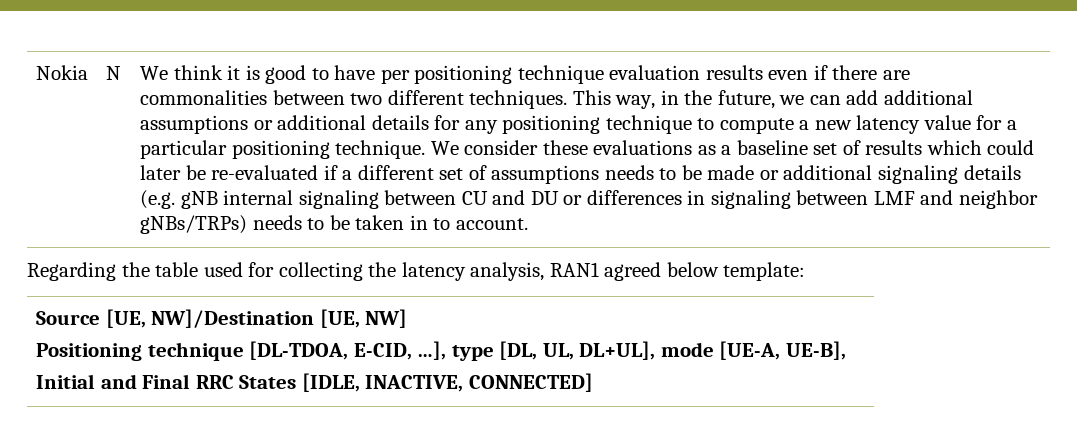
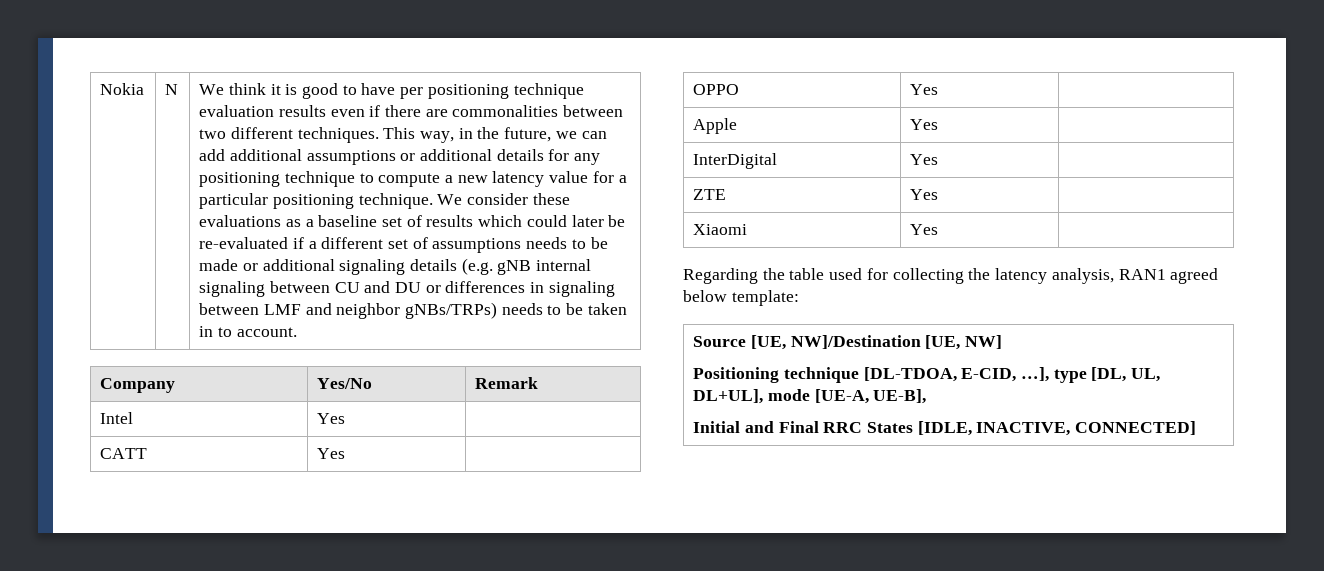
(528, 224) none -> [100,378,176,393] [317,378,373,389] [475,377,539,389] [100,412,134,424] [317,413,346,424] [100,448,148,459] [317,448,346,459] [693,84,740,95] [910,84,939,95] [693,118,738,134] [910,119,939,130] [693,153,778,169] [910,154,939,165] [693,189,727,200] [910,189,939,200] [693,224,748,235] [910,224,939,235] // Company | Yes/No | Remark // Intel | Yes | // CATT | Yes | // OPPO | Yes | // Apple | Yes | // InterDigital | Yes | // ZTE | Yes | // Xiaomi | Yes |

